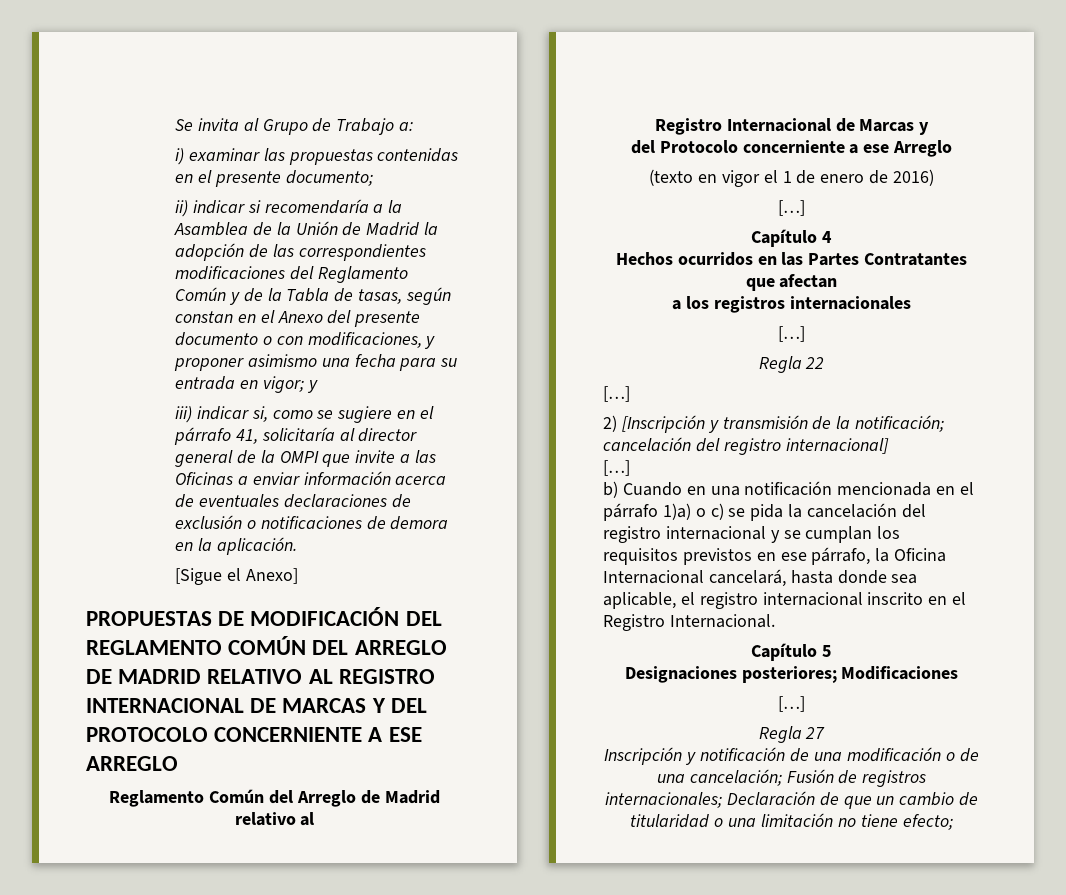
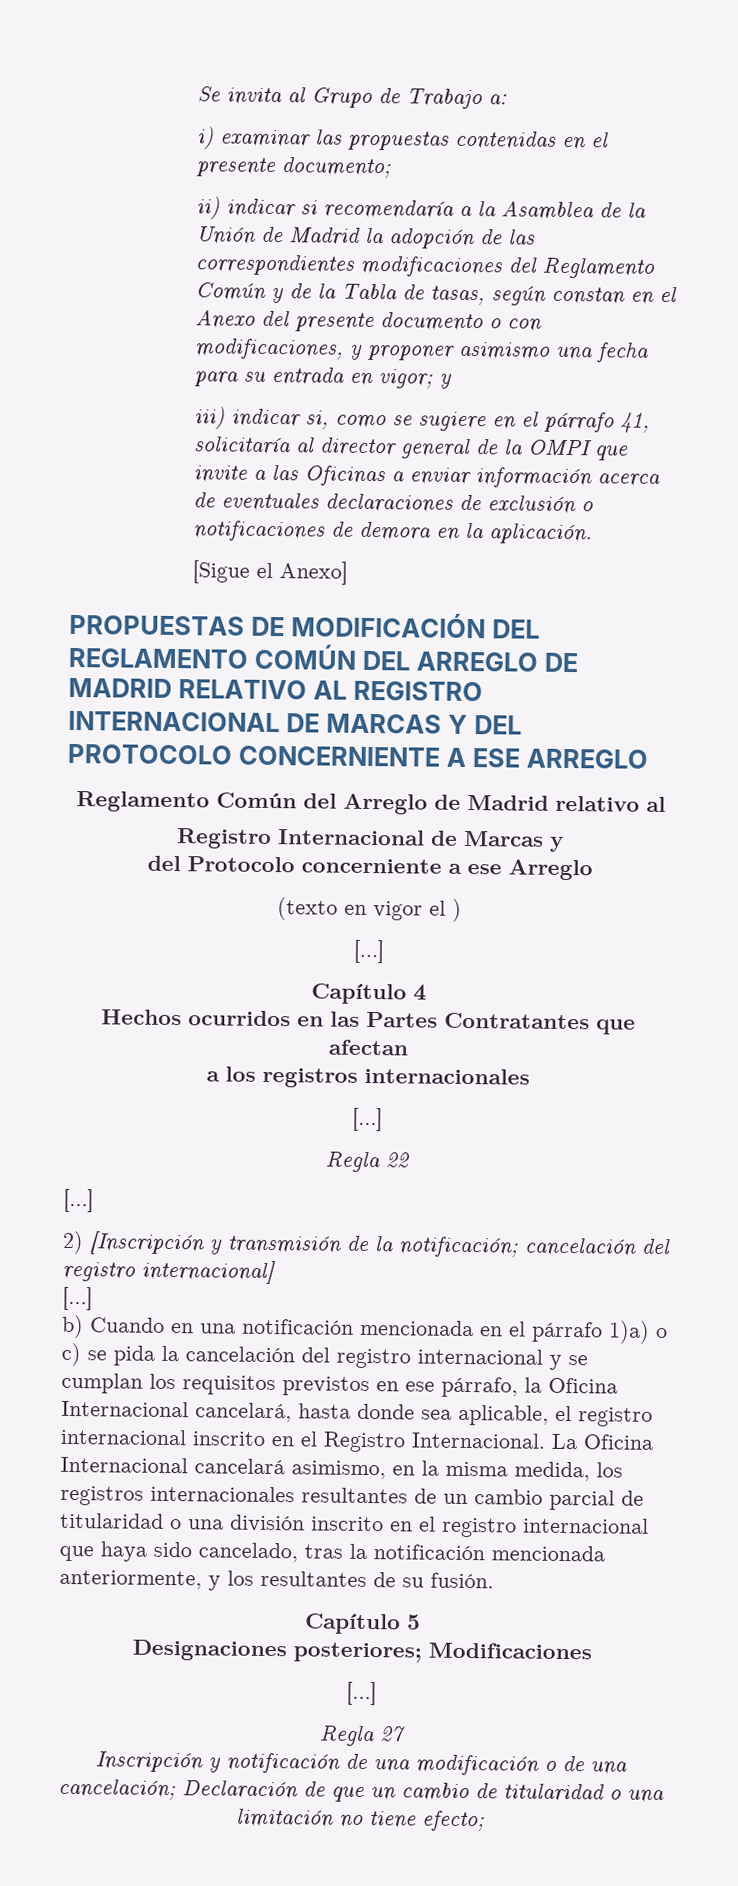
[782,169,934,186] 1 de enero de 2016) -> [452,898,462,922] )
(775, 621) none -> [551,1433,654,1450] [60,1456,623,1482] [60,1485,644,1511] [60,1512,649,1538] [59,1541,605,1563] [59,1569,494,1591] La Oficina Internacional cancelará asimismo, en la misma medida, los registros internacionales resultantes de un cambio parcial de titularidad o una división inscrito en el registro internacional que haya sido cancelado, tras la notificación mencionada anteriormente, y los resultantes de su fusión.
[786,769,927,787] [604,792,722,808] Fusión de registros internacionales; -> (176, 1789) none

